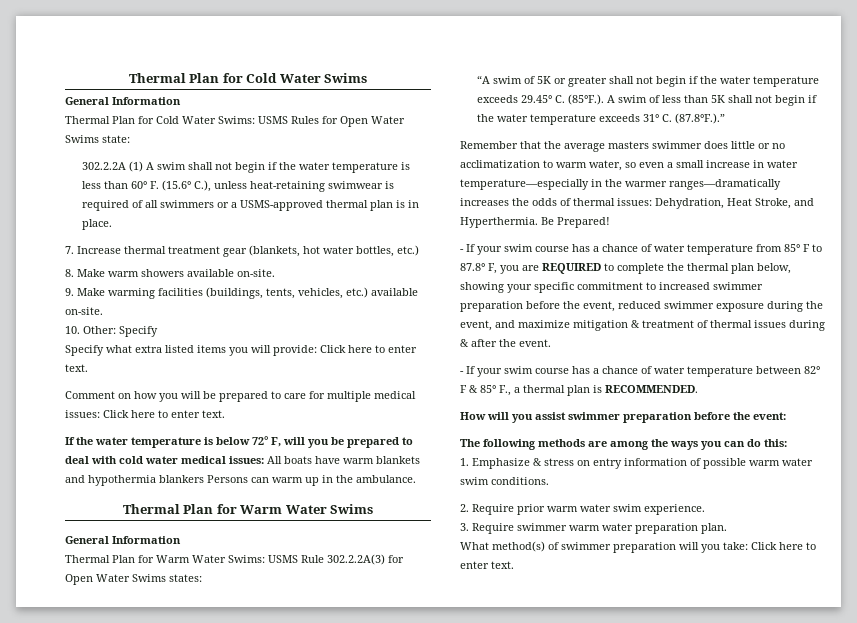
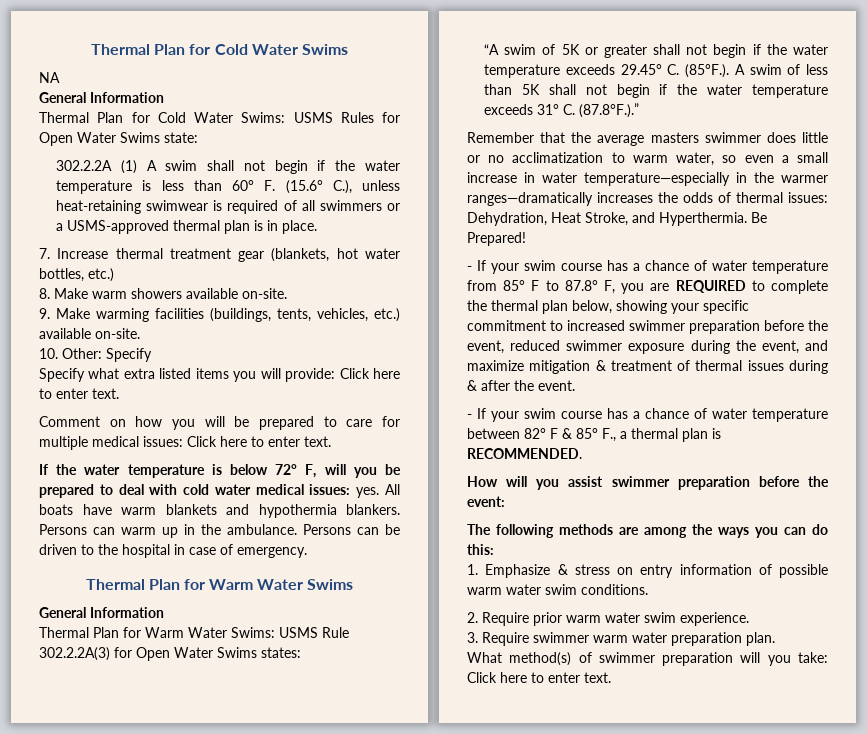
(368, 78) none -> [39,72,60,83] // NA
(264, 460) none -> [356,487,380,498] yes.
[159,475,204,483] blankers -> [346,504,400,515] blankers.
(416, 479) none -> [303,524,400,535] [39,544,307,558] Persons can be driven to the hospital in case of emergency.

